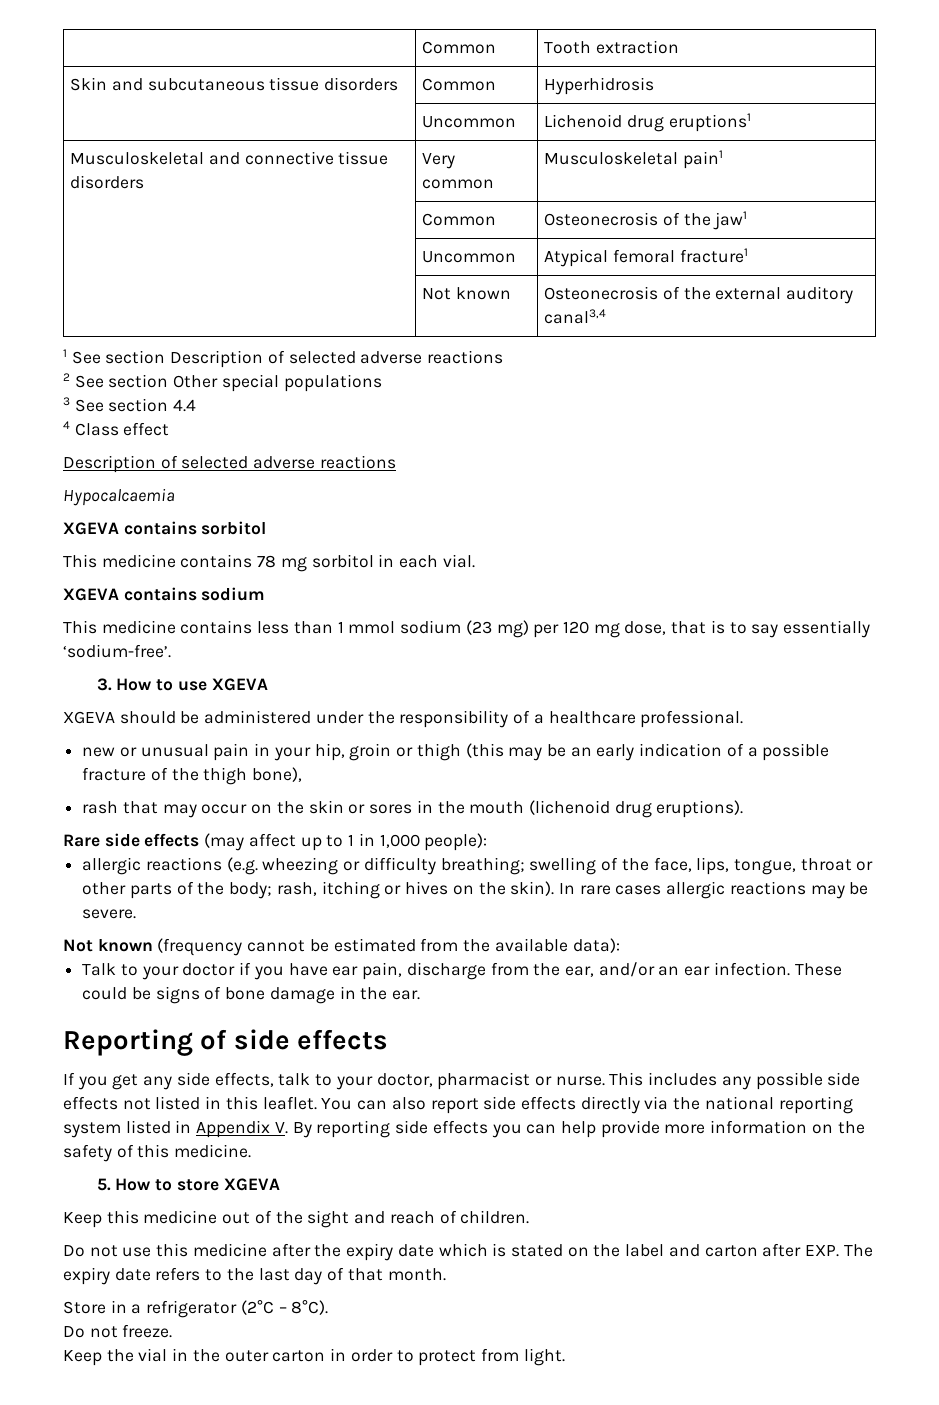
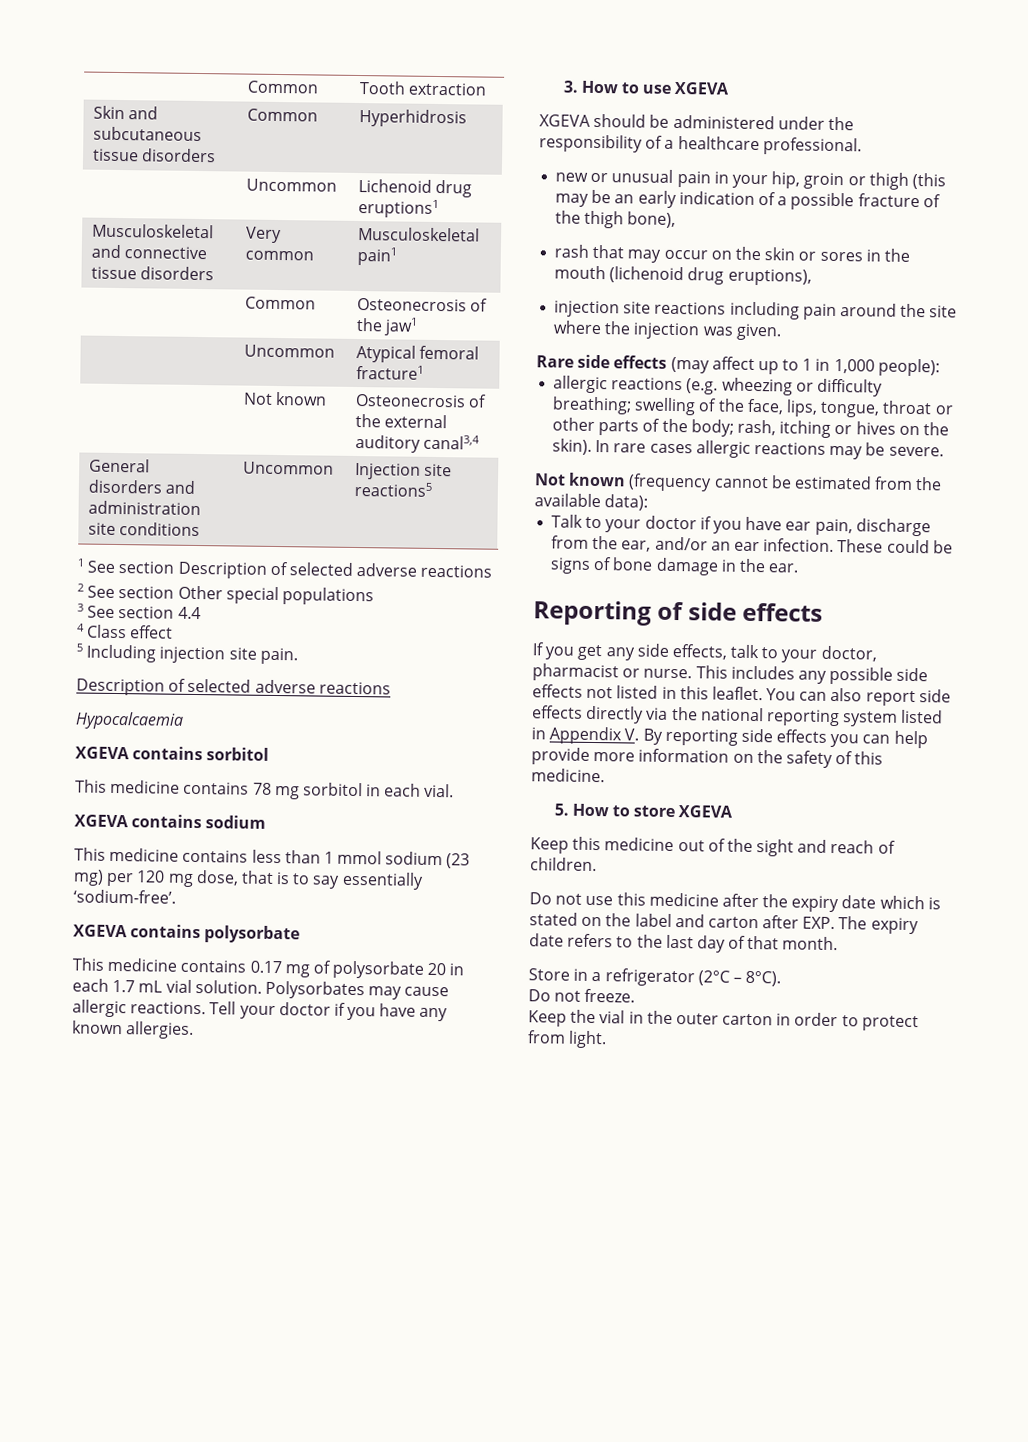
(607, 316) none -> [89,458,151,473] [88,479,196,494] [88,500,202,516] [88,522,201,537] [243,461,335,475] [355,462,453,480] [354,481,433,497] // General disorders and administration site conditions | Uncommon | Injection site reactions5
(170, 429) none -> [76,643,298,665] // 5 Including injection site pain.
(171, 651) none -> [73,924,301,944] [72,957,465,979] [72,978,450,1000] [72,999,449,1022] [72,1020,195,1040] // XGEVA contains polysorbate // This medicine contains 0.17 mg of polysorbate 20 in each 1.7 mL vial solution. Polysorbates may cause allergic reactions. Tell your doctor if you have any known allergies.
[656,800,744,818] eruptions). -> [727,268,812,286] [554,300,958,321] [553,320,782,341] eruptions), // injection site reactions including pain around the site where the injection was given.

